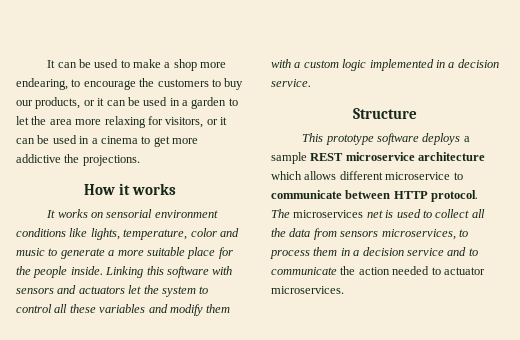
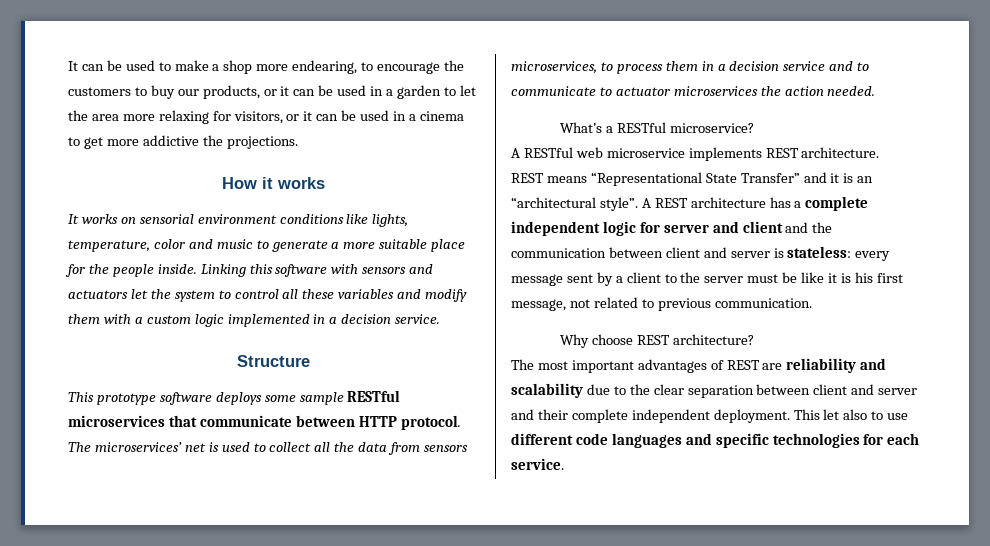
[463,136,470,142] [271,152,486,164] [271,171,463,180] a sample REST microservice architecture which allows different microservice to -> [264,390,401,405] [68,415,197,427] some sample RESTful microservices that
[293,210,364,218] microservices -> [94,442,182,452] microservices’
[340,266,485,275] [271,286,344,294] the action needed to actuator microservices. -> [599,86,876,96] [560,122,755,133] [511,147,880,161] [511,172,874,186] [511,196,869,211] [511,221,833,236] [511,246,891,261] [511,272,903,286] [511,297,812,311] [560,334,755,348] [511,358,887,373] [511,383,918,398] [511,409,909,423] [511,433,920,448] [511,458,564,470] to actuator microservices the action needed. // What’s a RESTful microservice? // A RESTful web microservice implements REST architecture. // REST means “Representational State Transfer” and it is an “architectural style”. A REST architecture has a complete independent logic for server and client and the communication between client and server is stateless: every message sent by a client to the server must be like it is his first message, not related to previous communication. // Why choose REST architecture? // The most important advantages of REST are reliability and scalability due to the clear separation between client and server and their complete independent deployment. This let also to use different code languages and specific technologies for each service.

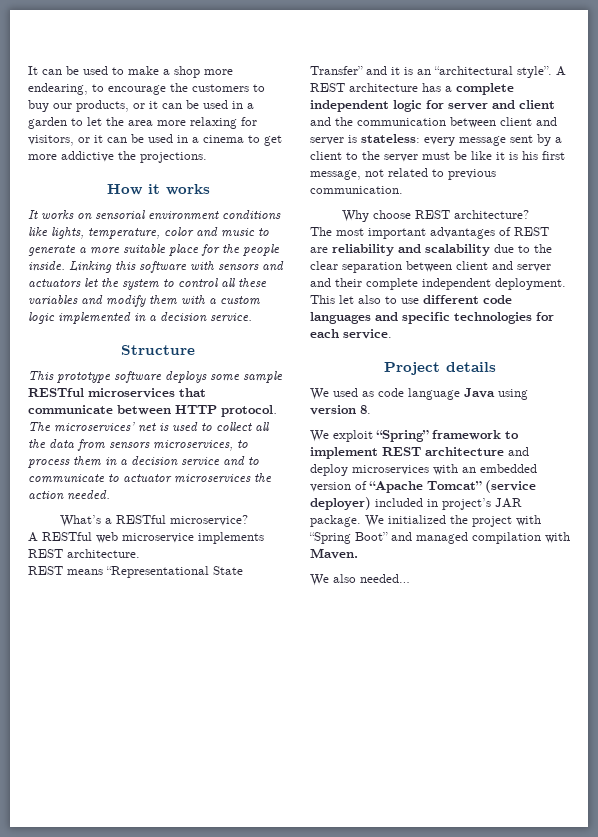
(564, 464) none -> [384,362,496,375] [310,388,528,400] [310,405,371,415] [310,430,519,442] [310,447,529,459] [310,464,537,476] [310,480,536,493] [310,497,522,510] [310,515,541,527] [309,532,570,544] [310,548,358,559] [310,574,410,586] // Project details // We used as code language Java using version 8. // We exploit “Spring” framework to implement REST architecture and deploy microservices with an embedded version of “Apache Tomcat” (service deployer) included in project’s JAR package. We initialized the project with “Spring Boot” and managed compilation with Maven. // We also needed…

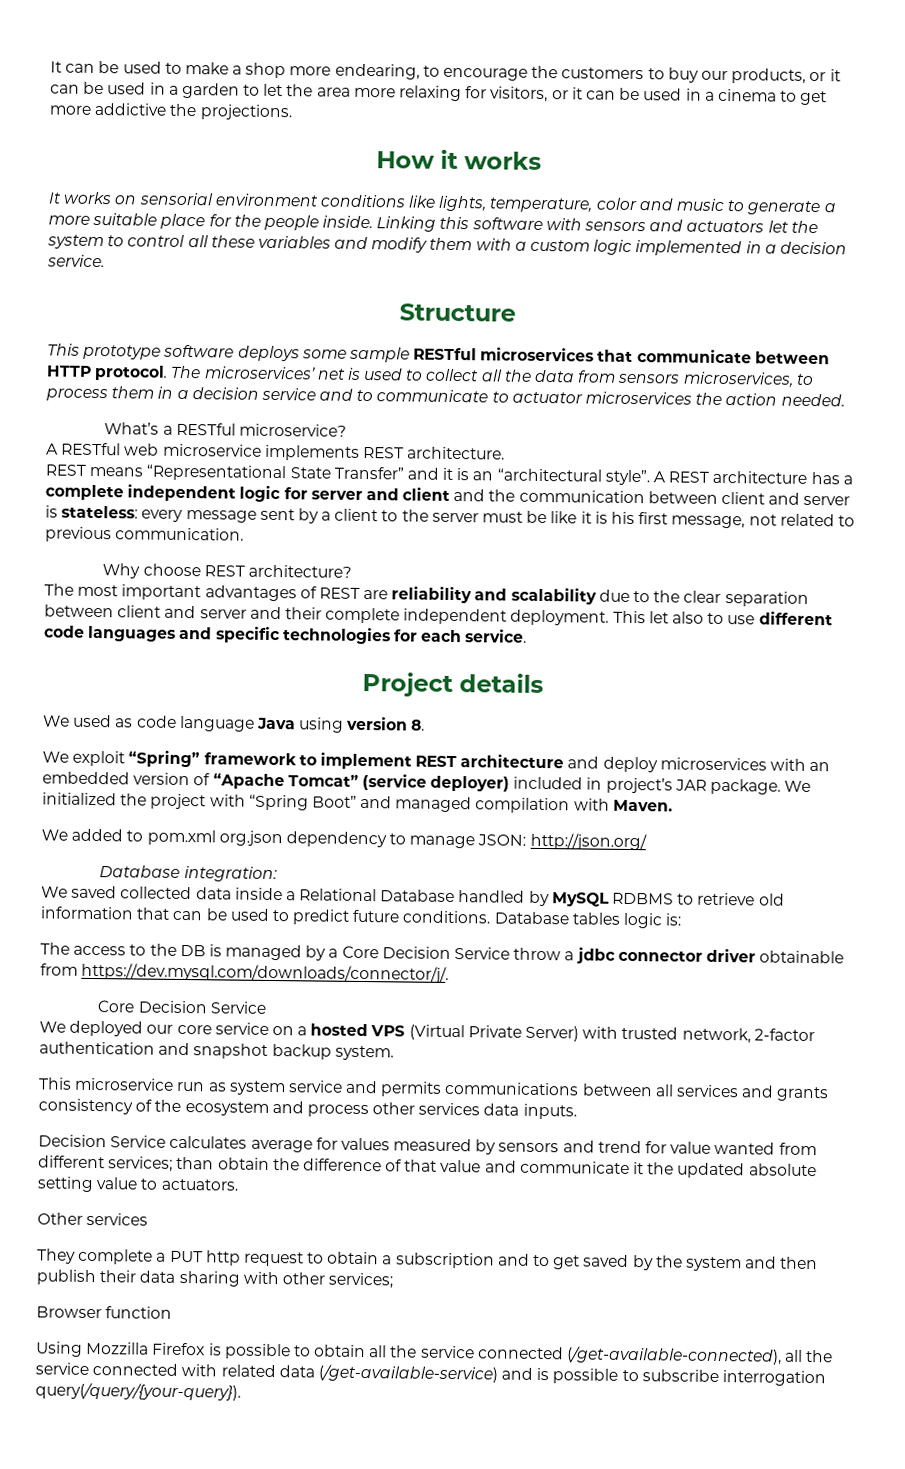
[333,574,410,583] also needed… -> [71,828,647,851] [99,865,278,883] [41,885,785,907] [40,906,683,929] [40,942,845,964] [40,962,450,983] [97,1000,267,1014] [39,1020,815,1044] [39,1041,394,1061] [39,1077,830,1102] [38,1098,577,1120] [38,1134,817,1156] [38,1155,817,1179] [37,1176,239,1193] [37,1212,149,1226] [37,1248,819,1272] [36,1269,394,1289] [36,1306,173,1319] [36,1341,834,1365] [35,1362,827,1387] [35,1382,241,1401] added to pom.xml org.json dependency to manage JSON: http://json.org/ // Database integration: // We saved collected data inside a Relational Database handled by MySQL RDBMS to retrieve old information that can be used to predict future conditions. Database tables logic is: // The access to the DB is managed by a Core Decision Service throw a jdbc connector driver obtainable from https://dev.mysql.com/downloads/connector/j/. // Core Decision Service // We deployed our core service on a hosted VPS (Virtual Private Server) with trusted network, 2-factor authentication and snapshot backup system. // This microservice run as system service and permits communications between all services and grants consistency of the ecosystem and process other services data inputs. // Decision Service calculates average for values measured by sensors and trend for value wanted from different services; than obtain the difference of that value and communicate it the updated absolute setting value to actuators. // Other services // They complete a PUT http request to obtain a subscription and to get saved by the system and then publish their data sharing with other services; // Browser function // Using Mozzilla Firefox is possible to obtain all the service connected (/get-available-connected), all the service connected with related data (/get-available-service) and is possible to subscribe interrogation query(/query/{your-query}).

